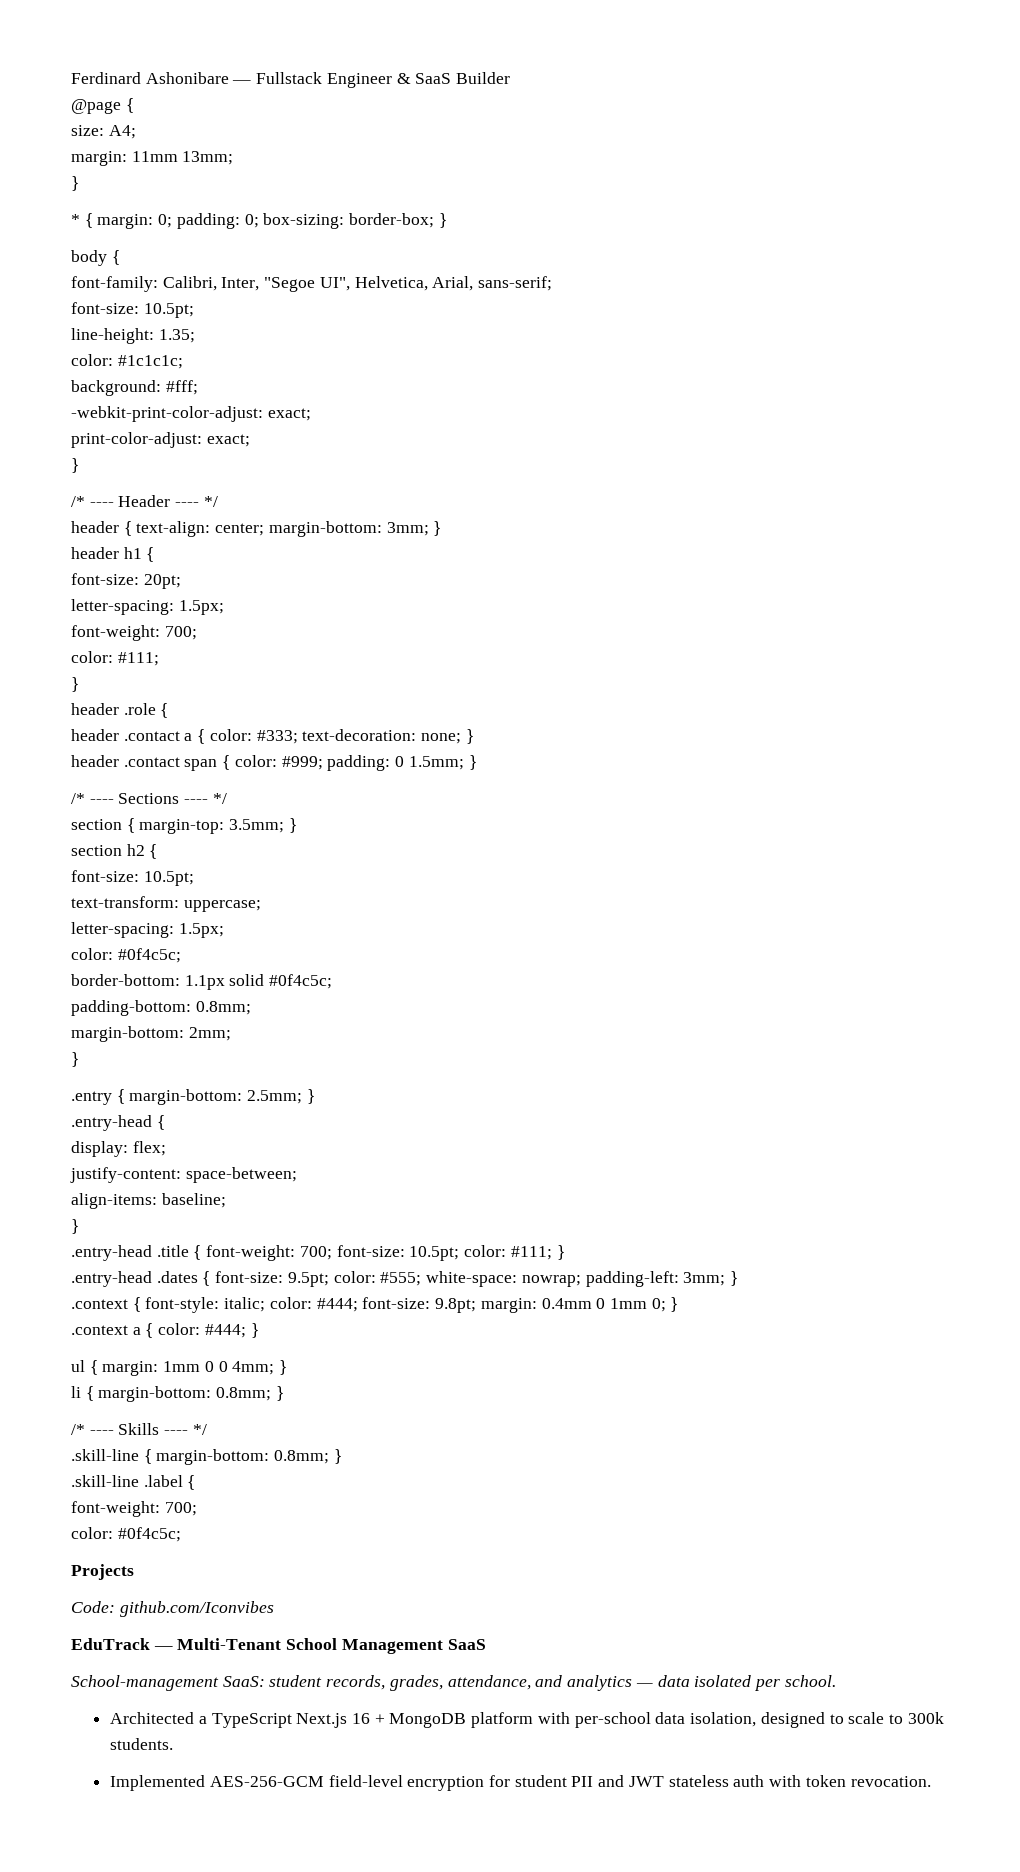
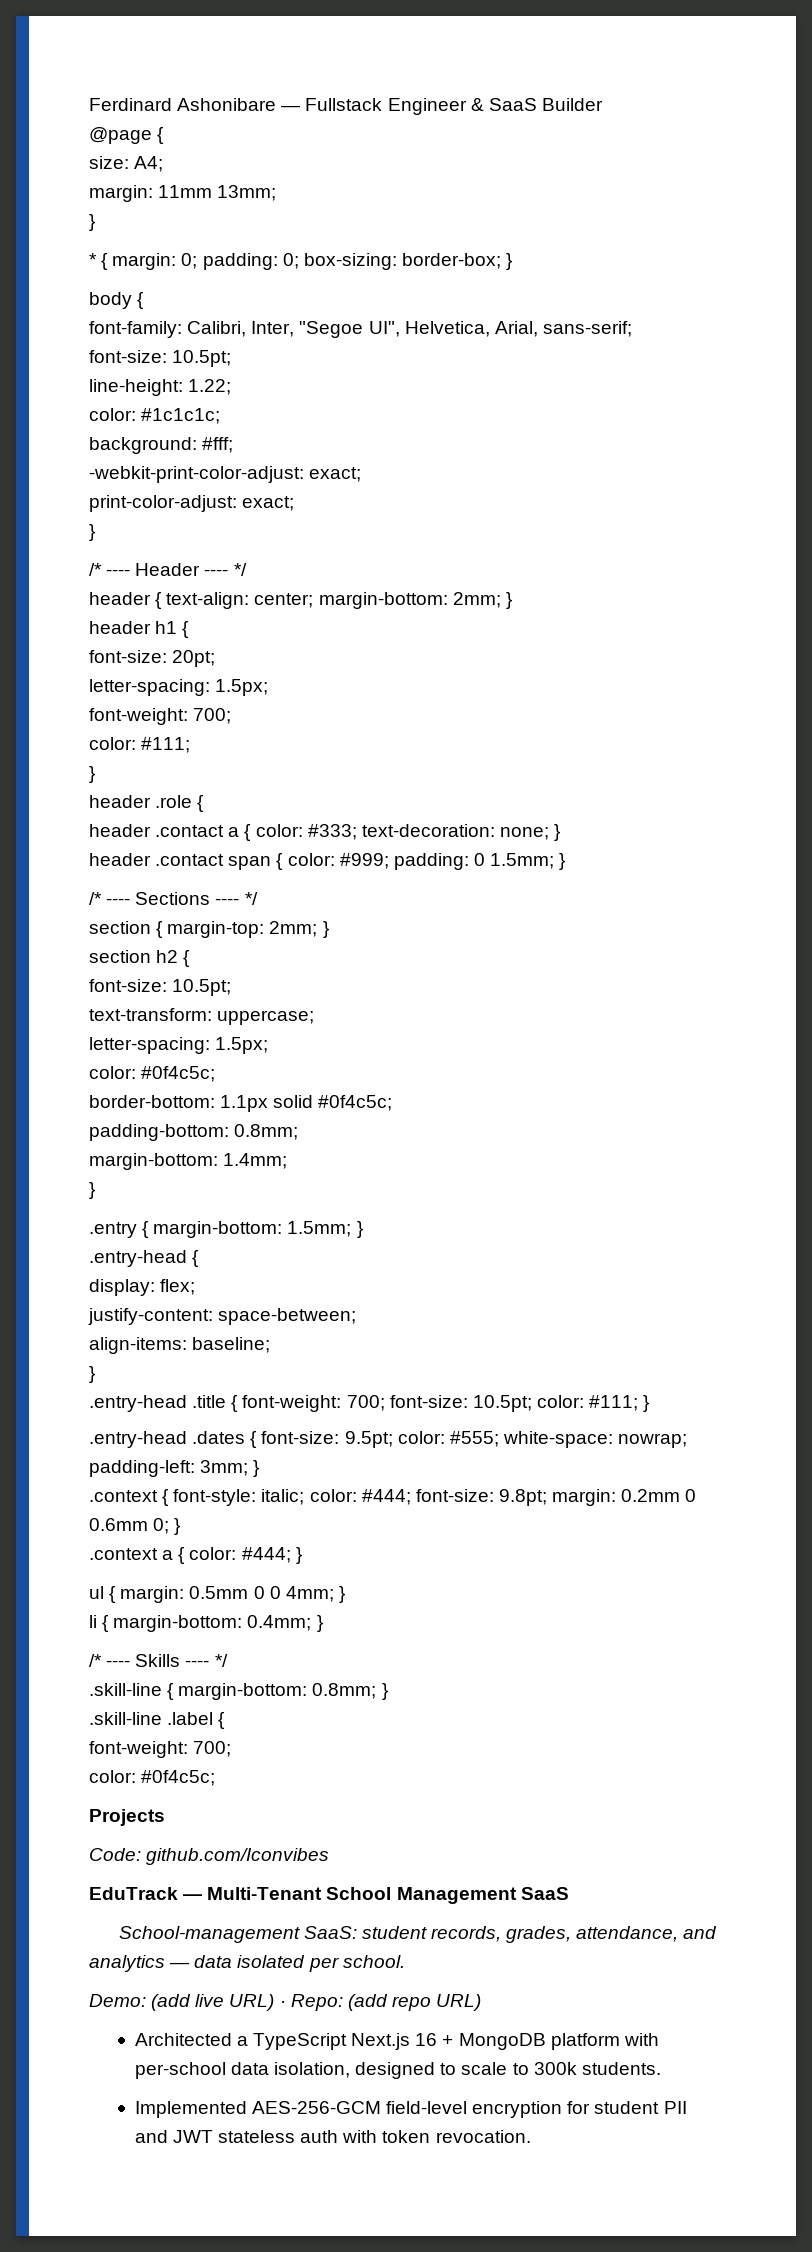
[158,329,195,343] 1.35; -> [188,379,232,395] 1.22;
[386,522,429,536] 3mm; -> [452,592,501,608] 2mm;
[229,819,285,833] 3.5mm; -> [269,921,318,937] 2mm;
[188,1027,231,1041] 2mm; -> [223,1153,288,1169] 1.4mm;
[247,1090,303,1104] 2.5mm; -> [287,1221,352,1237] 1.5mm;
[541,1298,647,1309] 0.4mm 0 1mm -> [621,1489,697,1502] [89,1518,148,1531] 0.2mm 0 0.6mm
[163,1361,201,1372] 1mm -> [189,1586,249,1599] 0.5mm
[216,1387,272,1401] 0.8mm; -> [247,1615,312,1631] 0.4mm;
(836, 1681) none -> [89,1994,482,2011] // Demo: (add live URL) · Repo: (add repo URL)

